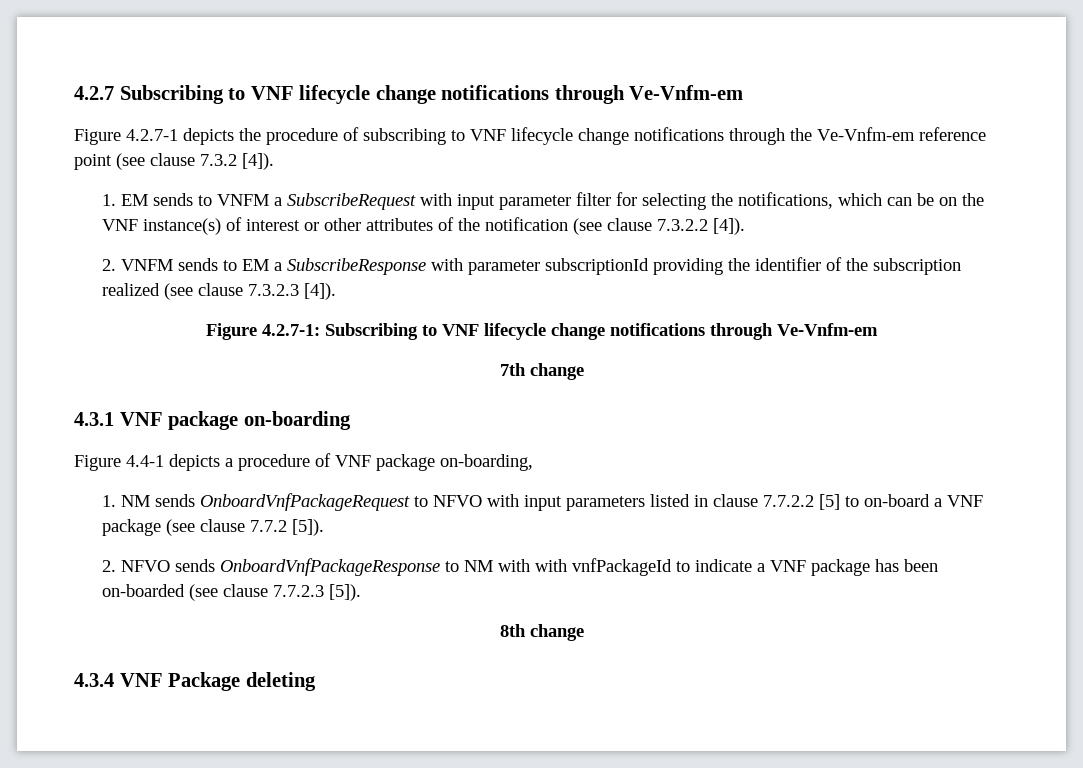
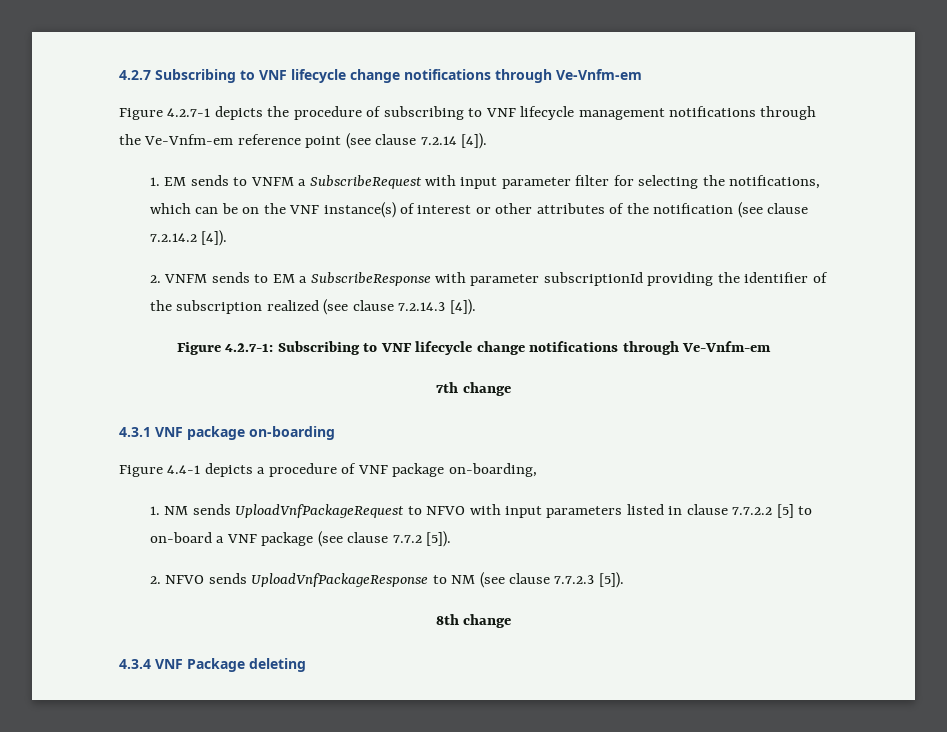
[578,128,629,145] change -> [578,108,665,120] management
[200,154,237,166] 7.3.2 -> [420,136,457,145] 7.2.14
[656,219,708,231] 7.3.2.2 -> [149,233,197,242] 7.2.14.2
[247,284,299,296] 7.3.2.3 -> [398,302,446,311] 7.2.14.3
[199,493,410,511] OnboardVnfPackageRequest -> [235,504,405,518] UploadVnfPackageRequest
[219,558,440,576] OnboardVnfPackageResponse -> [251,573,429,587] UploadVnfPackageResponse
[497,558,938,576] [101,584,185,597] with with vnfPackageId to indicate a VNF package has been on-boarded -> (476, 579) none

